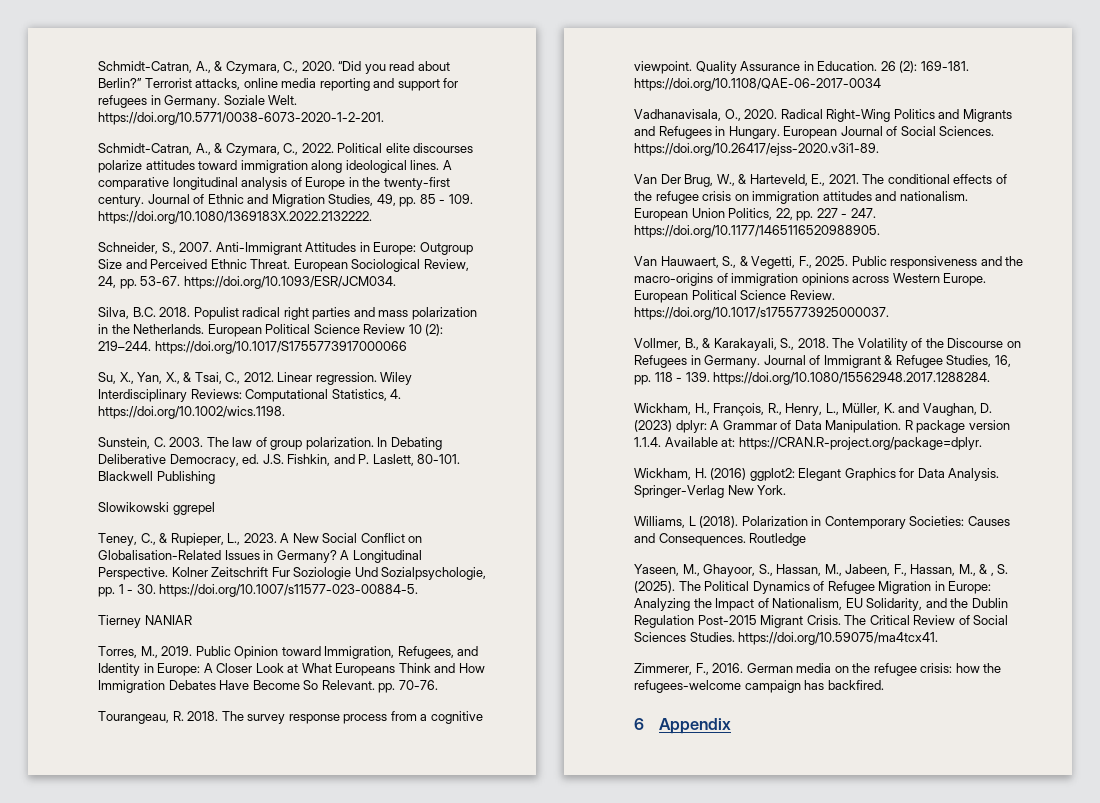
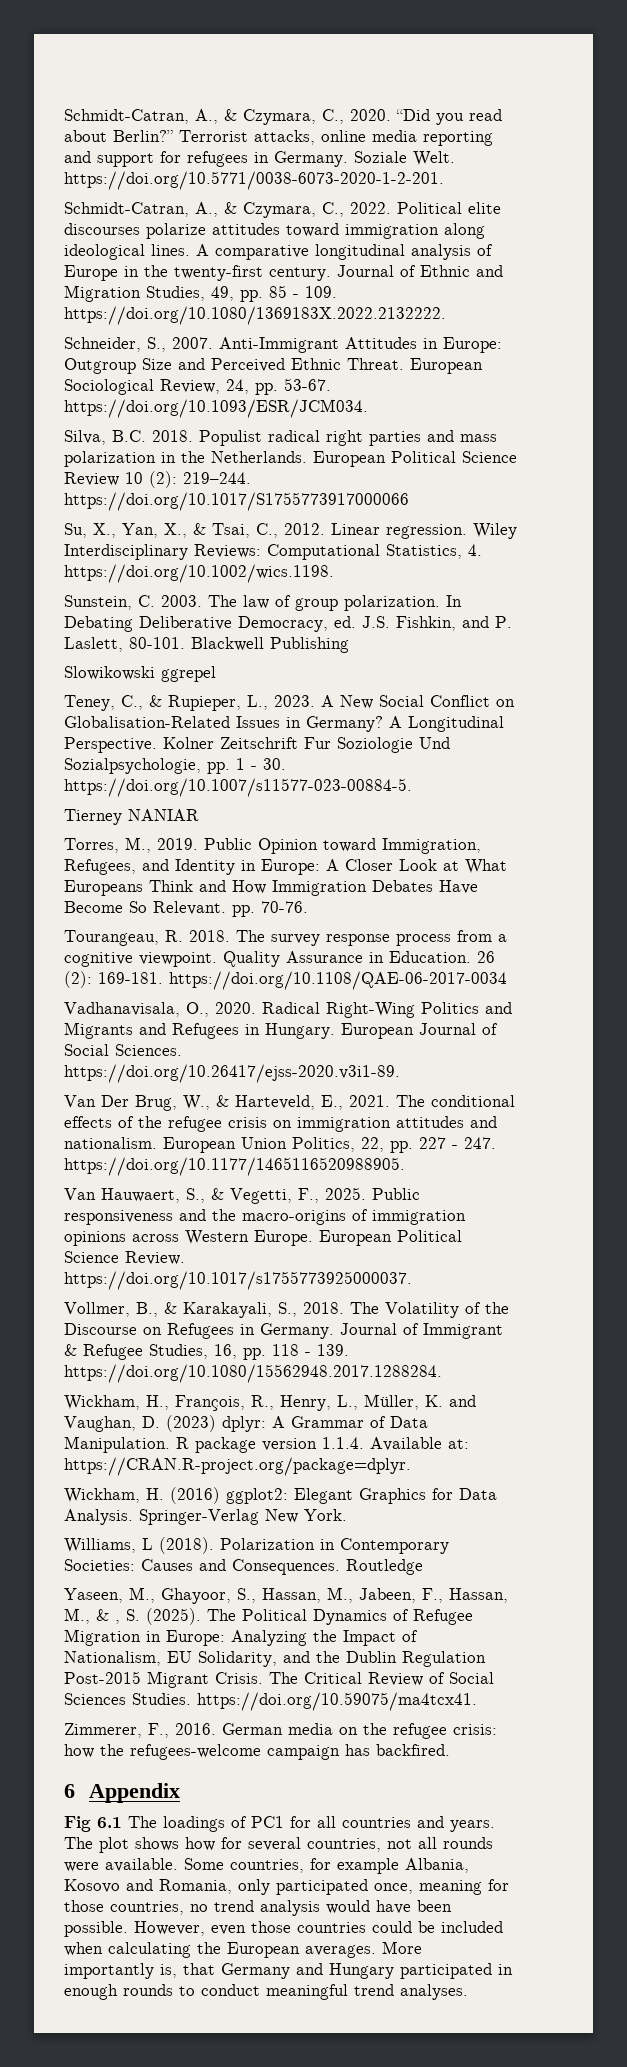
(732, 726) none -> [64,1816,495,1832] [64,1837,493,1853] [64,1858,469,1874] [64,1879,509,1895] [64,1900,452,1916] [64,1921,503,1937] [64,1941,422,1958] [64,1963,513,1979] [64,1984,468,2000] // Fig 6.1 The loadings of PC1 for all countries and years. The plot shows how for several countries, not all rounds were available. Some countries, for example Albania, Kosovo and Romania, only participated once, meaning for those countries, no trend analysis would have been possible. However, even those countries could be included when calculating the European averages. More importantly is, that Germany and Hungary participated in enough rounds to conduct meaningful trend analyses.

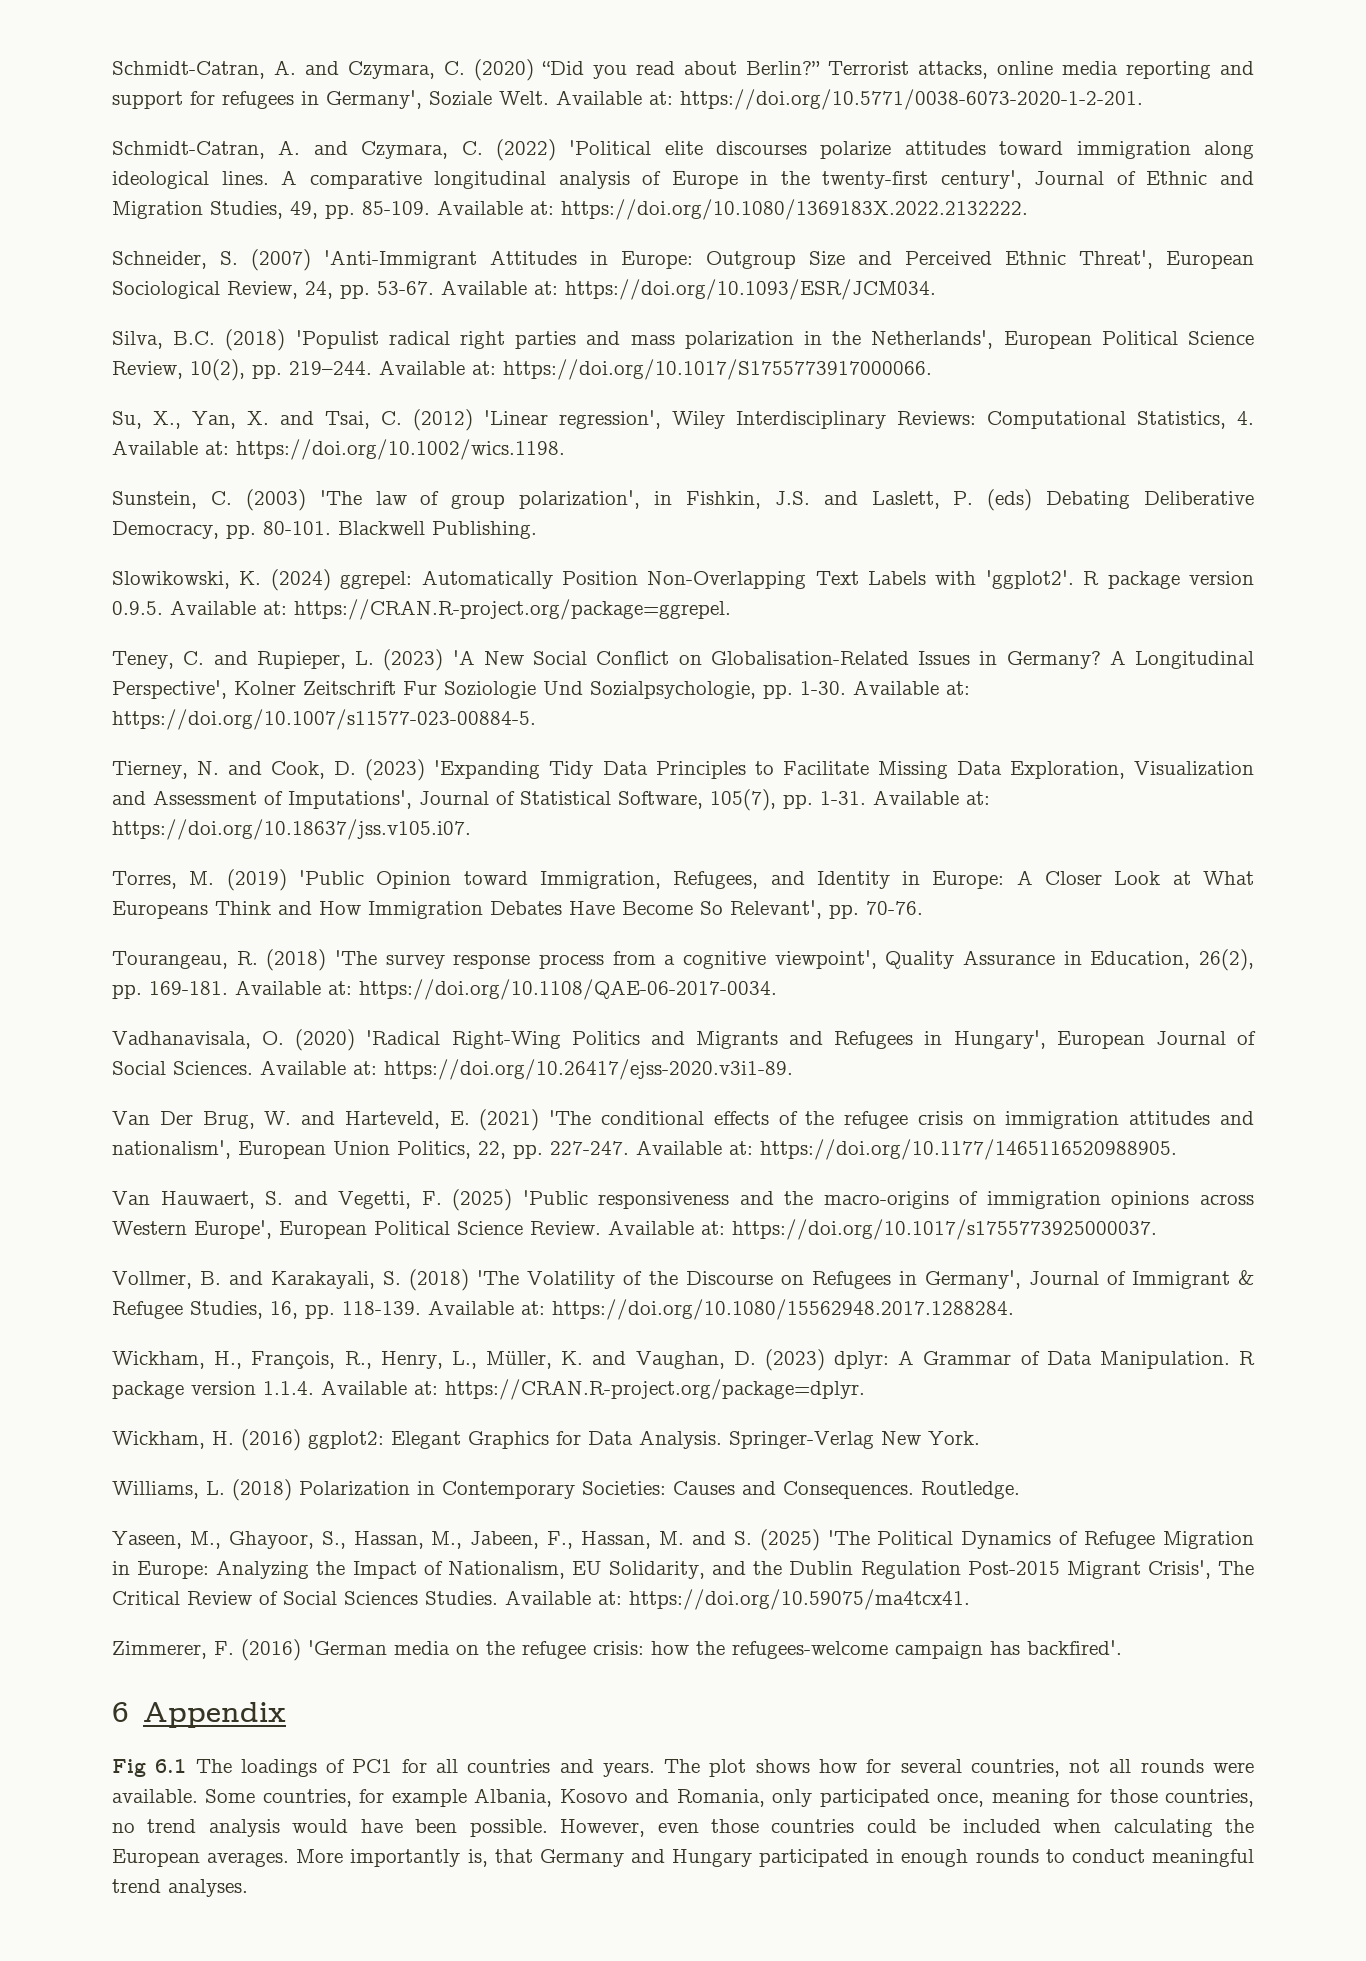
[64,109,391,125] Schmidt-Catran, A., & Czymara, C., 2020. -> [112,59,534,81] Schmidt-Catran, A. and Czymara, C. (2020)
[274,151,348,167] Germany. -> [326,90,422,109] Germany',
(455, 158) none -> [556,90,673,105] Available at:
[195,202,462,218] A., & Czymara, C., 2022. Political -> [278,139,652,161] A. and Czymara, C. (2022) 'Political
[269,267,331,281] century. -> [940,170,1022,189] century',
[269,285,337,298] 85 - 109. -> [362,200,554,215] 85-109. Available at:
[147,337,339,353] S., 2007. Anti-Immigrant -> [220,249,477,271] S. (2007) 'Anti-Immigrant
[347,358,404,370] Threat. -> [1079,250,1153,269] Threat',
(331, 384) none -> [441,280,558,295] Available at:
[152,430,262,446] 2018. Populist -> [225,329,379,351] (2018) 'Populist
[211,451,517,467] [64,471,251,488] [64,492,409,511] [64,523,467,539] Netherlands. European Political Science Review 10 (2): 219–244. https://doi.org/10.1017/S1755773917000066 // Su, X., Yan, X., & Tsai, C., 2012. Linear regression. -> [871,330,1255,349] [112,359,932,381] [112,409,661,431] Netherlands', European Political Science Review, 10(2), pp. 219–244. Available at: https://doi.org/10.1017/S1755773917000066. // Su, X., Yan, X. and Tsai, C. (2012) 'Linear regression',
(482, 550) none -> [112,440,229,455] Available at:
[161,595,237,607] 2003. The -> [245,489,362,511] (2003) 'The
[344,595,462,611] [64,616,512,632] [64,637,349,653] [64,666,216,682] [64,695,334,711] polarization. In Debating Deliberative Democracy, ed. J.S. Fishkin, and P. Laslett, 80-101. Blackwell Publishing // Slowikowski ggrepel // Teney, C., & Rupieper, L., 2023. A -> [519,489,1254,511] [112,521,537,539] [112,569,1254,591] [112,599,731,620] [112,649,475,671] polarization', in Fishkin, J.S. and Laslett, P. (eds) Debating Deliberative Democracy, pp. 80-101. Blackwell Publishing. // Slowikowski, K. (2024) ggrepel: Automatically Position Non-Overlapping Text Labels with 'ggplot2'. R package version 0.9.5. Available at: https://CRAN.R-project.org/package=ggrepel. // Teney, C. and Rupieper, L. (2023) 'A
[64,737,157,753] Perspective. -> [112,680,227,699] Perspective',
[236,758,286,770] [64,778,412,797] [64,809,199,825] [64,837,252,853] 1 - 30. https://doi.org/10.1007/s11577-023-00884-5. // Tierney NANIAR // Torres, M., 2019. Public -> [800,680,970,695] [112,709,536,730] [112,759,1255,781] [112,789,990,811] [112,819,471,840] [112,869,364,891] 1-30. Available at: https://doi.org/10.1007/s11577-023-00884-5. // Tierney, N. and Cook, D. (2023) 'Expanding Tidy Data Principles to Facilitate Missing Data Exploration, Visualization and Assessment of Imputations', Journal of Statistical Software, 105(7), pp. 1-31. Available at: https://doi.org/10.18637/jss.v105.i07. // Torres, M. (2019) 'Public
[153,901,226,915] Relevant. -> [730,900,822,919] Relevant',
[189,930,265,942] 2018. The -> [266,949,377,971] (2018) 'The
[139,952,217,967] viewpoint. -> [774,950,877,969] viewpoint',
[389,951,495,963] [64,971,507,990] [64,1002,320,1017] Education. 26 (2): 169-181. https://doi.org/10.1108/QAE-06-2017-0034 // Vadhanavisala, O., 2020. Radical -> [1090,949,1254,971] [112,979,777,1000] [112,1029,441,1051] Education, 26(2), pp. 169-181. Available at: https://doi.org/10.1108/QAE-06-2017-0034. // Vadhanavisala, O. (2020) 'Radical
[265,1023,335,1039] Hungary. -> [953,1030,1046,1049] Hungary',
(182, 1050) none -> [260,1060,377,1075] Available at:
[183,1095,425,1110] W., & Harteveld, E., 2021. The -> [264,1109,592,1131] W. and Harteveld, E. (2021) 'The
[64,1137,157,1149] nationalism. -> [112,1140,231,1159] nationalism',
[419,1137,496,1149] 227 - 247. -> [550,1140,753,1155] 227-247. Available at:
[186,1187,420,1204] S., & Vegetti, F., 2025. Public -> [265,1189,588,1211] S. and Vegetti, F. (2025) 'Public
[254,1230,313,1246] Europe. -> [194,1220,272,1239] Europe',
(185, 1258) none -> [608,1220,725,1235] Available at:
[136,1302,379,1318] B., & Karakayali, S., 2018. The -> [200,1269,520,1291] B. and Karakayali, S. (2018) 'The
[260,1323,334,1339] Germany. -> [924,1270,1021,1289] Germany',
[272,1344,349,1356] 118 - 139. -> [342,1300,545,1315] 118-139. Available at:
[142,1537,214,1554] L (2018). -> [206,1479,292,1501] L. (2018)
[346,1559,423,1575] Routledge -> [921,1481,1020,1499] Routledge.
[64,1608,236,1625] M., & , S. (2025). The -> [659,1529,870,1551] M. and S. (2025) 'The
[215,1672,263,1684] Crisis. -> [1147,1560,1211,1579] Crisis',
(191, 1699) none -> [505,1590,622,1605] Available at:
[148,1723,283,1738] F., 2016. German -> [214,1639,387,1661] F. (2016) 'German
[376,1744,450,1756] backfired. -> [1027,1640,1122,1655] backfired'.

